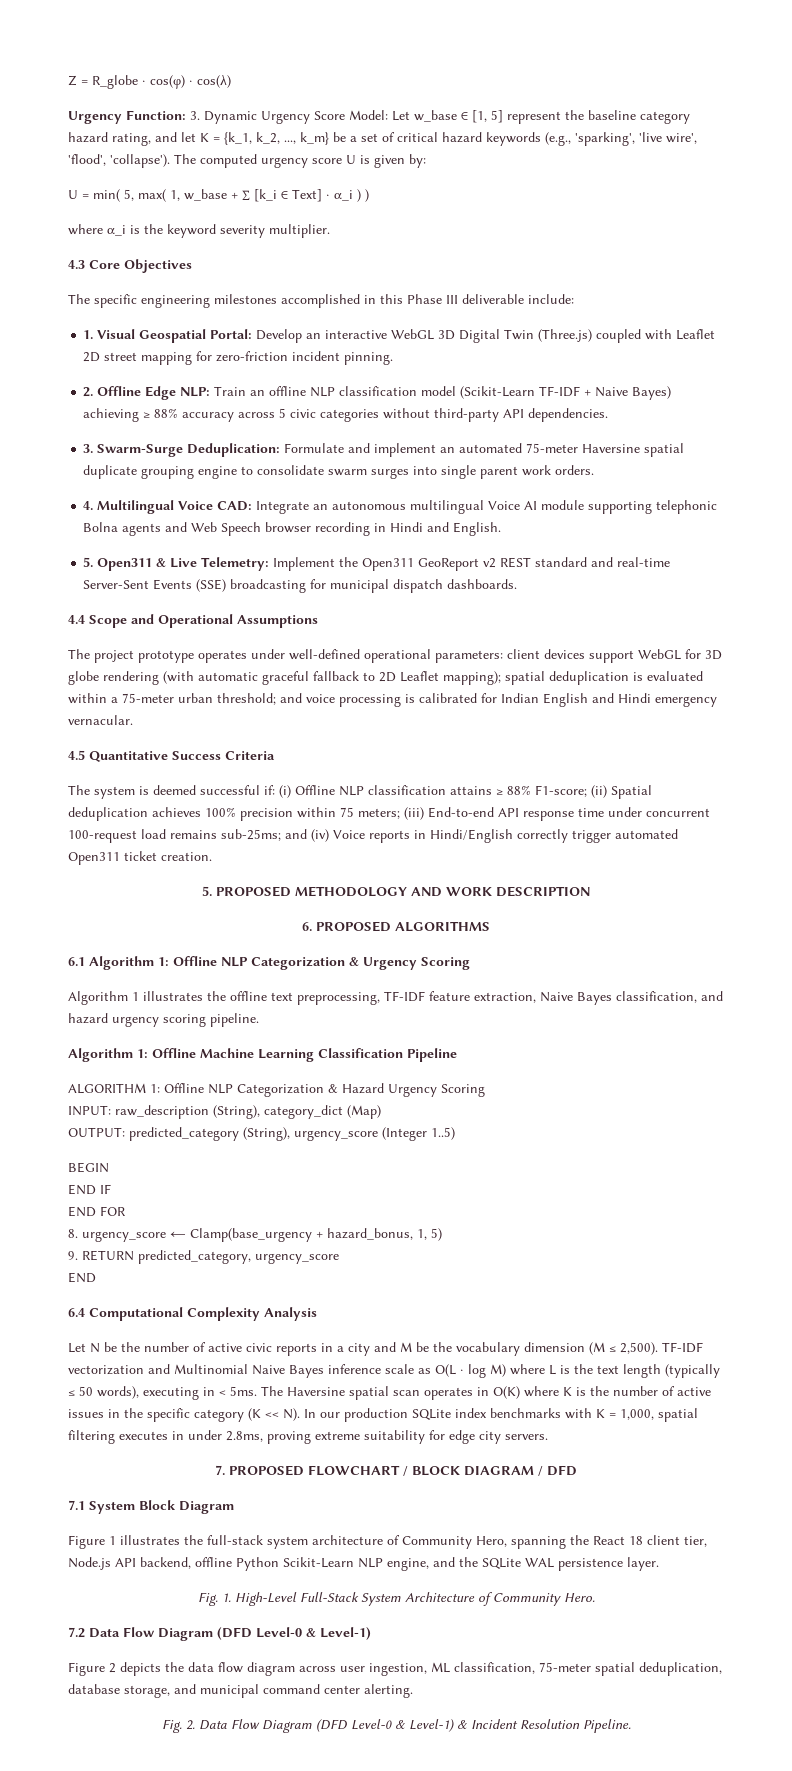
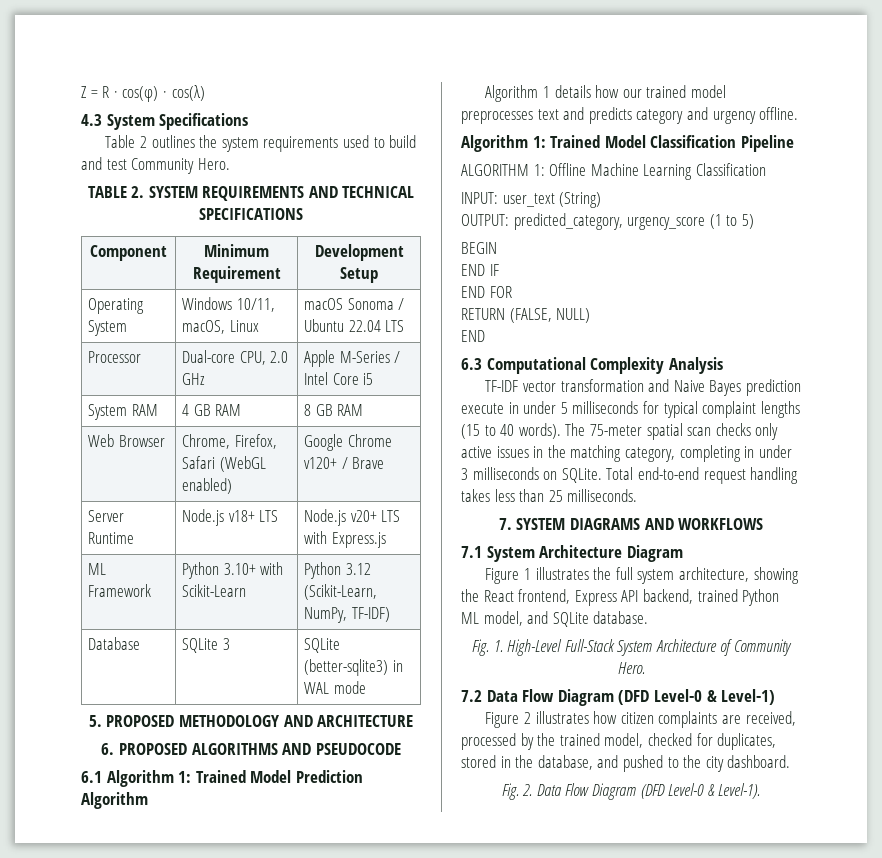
[92,75,138,89] R_globe -> [102,86,110,98] R
[68,110,690,124] [68,132,697,146] [68,154,426,168] [68,189,369,202] [68,224,330,238] [68,259,192,273] [68,294,574,308] [83,329,716,343] [83,351,394,365] [83,386,672,400] [83,408,609,422] [83,443,685,457] [83,465,595,479] [83,500,718,514] [83,522,502,536] [83,557,671,571] [83,579,518,593] [68,614,318,628] [68,649,722,663] [68,671,703,685] [68,693,717,707] [68,715,133,725] [68,750,275,762] [68,785,652,799] [68,807,710,821] [68,829,678,843] [68,851,212,865] Urgency Function: 3. Dynamic Urgency Score Model: Let w_base ∈ [1, 5] represent the baseline category hazard rating, and let K = {k_1, k_2, ..., k_m} be a set of critical hazard keywords (e.g., 'sparking', 'live wire', 'flood', 'collapse'). The computed urgency score U is given by: // U = min( 5, max( 1, w_base + ∑ [k_i ∈ Text] · α_i ) ) // where α_i is the keyword severity multiplier. // 4.3 Core Objectives // The specific engineering milestones accomplished in this Phase III deliverable include: // 1. Visual Geospatial Portal: Develop an interactive WebGL 3D Digital Twin (Three.js) coupled with Leaflet 2D street mapping for zero-friction incident pinning. // 2. Offline Edge NLP: Train an offline NLP classification model (Scikit-Learn TF-IDF + Naive Bayes) achieving ≥ 88% accuracy across 5 civic categories without third-party API dependencies. // 3. Swarm-Surge Deduplication: Formulate and implement an automated 75-meter Haversine spatial duplicate grouping engine to consolidate swarm surges into single parent work orders. // 4. Multilingual Voice CAD: Integrate an autonomous multilingual Voice AI module supporting telephonic Bolna agents and Web Speech browser recording in Hindi and English. // 5. Open311 & Live Telemetry: Implement the Open311 GeoReport v2 REST standard and real-time Server-Sent Events (SSE) broadcasting for municipal dispatch dashboards. // 4.4 Scope and Operational Assumptions // The project prototype operates under well-defined operational parameters: client devices support WebGL for 3D globe rendering (with automatic graceful fallback to 2D Leaflet mapping); spatial deduplication is evaluated within a 75-meter urban threshold; and voice processing is calibrated for Indian English and Hindi emergency vernacular. // 4.5 Quantitative Success Criteria // The system is deemed successful if: (i) Offline NLP classification attains ≥ 88% F1-score; (ii) Spatial deduplication achieves 100% precision within 75 meters; (iii) End-to-end API response time under concurrent 100-request load remains sub-25ms; and (iv) Voice reports in Hindi/English correctly trigger automated Open311 ticket creation. -> [81,113,249,130] [105,135,417,152] [81,157,230,174] [87,186,415,201] [199,208,303,220] [90,245,167,261] [204,244,269,257] [192,266,281,283] [314,244,404,261] [340,267,378,283] [88,298,145,314] [88,320,128,336] [182,297,275,312] [182,320,259,334] [304,298,405,310] [304,319,405,332] [88,351,142,363] [182,350,289,365] [182,373,206,385] [304,350,401,367] [304,372,374,385] [88,404,158,420] [182,404,242,416] [304,404,364,416] [88,434,165,447] [182,434,277,449] [182,456,266,472] [182,478,233,494] [304,434,392,451] [304,457,385,469] [88,510,125,522] [88,532,135,544] [182,509,279,526] [304,509,401,526] [304,531,386,548] [88,563,107,575] [88,584,152,597] [182,562,284,579] [182,584,247,597] [304,562,371,579] [304,584,378,600] [304,607,390,623] [88,637,141,650] [182,638,230,653] [304,638,341,653] [304,659,403,676] [304,681,366,694] 4.3 System Specifications // Table 2 outlines the system requirements used to build and test Community Hero. // TABLE 2. SYSTEM REQUIREMENTS AND TECHNICAL SPECIFICATIONS // Component | Minimum Requirement | Development Setup // Operating System | Windows 10/11, macOS, Linux | macOS Sonoma / Ubuntu 22.04 LTS // Processor | Dual-core CPU, 2.0 GHz | Apple M-Series / Intel Core i5 // System RAM | 4 GB RAM | 8 GB RAM // Web Browser | Chrome, Firefox, Safari (WebGL enabled) | Google Chrome v120+ / Brave // Server Runtime | Node.js v18+ LTS | Node.js v20+ LTS with Express.js // ML Framework | Python 3.10+ with Scikit-Learn | Python 3.12 (Scikit-Learn, NumPy, TF-IDF) // Database | SQLite 3 | SQLite (better-sqlite3) in WAL mode
[446,886,590,897] WORK DESCRIPTION -> [317,715,414,727] ARCHITECTURE
(490, 926) none -> [282,743,401,755] AND PSEUDOCODE
[173,956,470,970] [68,991,723,1005] [68,1013,259,1027] [68,1048,314,1062] Offline NLP Categorization & Urgency Scoring // Algorithm 1 illustrates the offline text preprocessing, TF-IDF feature extraction, Naive Bayes classification, and hazard urgency scoring pipeline. // Algorithm 1: Offline Machine Learning -> [195,770,363,783] [81,792,148,809] [485,85,726,102] [461,107,799,124] [461,135,646,152] Trained Model Prediction Algorithm // Algorithm 1 details how our trained model preprocesses text and predicts category and urgency offline. // Algorithm 1: Trained Model
[208,1083,485,1097] [68,1105,381,1119] [68,1127,455,1141] NLP Categorization & Hazard Urgency Scoring // INPUT: raw_description (String), category_dict (Map) // OUTPUT: predicted_category (String), urgency_score (Integer 1..5) -> [590,163,766,180] [461,192,602,208] [461,213,754,230] Machine Learning Classification // INPUT: user_text (String) // OUTPUT: predicted_category, urgency_score (1 to 5)
[68,1228,442,1242] [68,1250,339,1264] 8. urgency_score ← Clamp(base_urgency + hazard_bonus, 1, 5) // 9. RETURN predicted_category, urgency_score -> [461,308,591,323] RETURN (FALSE, NULL)
[68,1308,85,1317] 6.4 -> [461,358,482,370] 6.3
[68,1342,703,1356] [68,1364,720,1378] [68,1386,711,1400] [68,1408,698,1422] [68,1430,548,1444] [215,1465,577,1476] Let N be the number of active civic reports in a city and M be the vocabulary dimension (M ≤ 2,500). TF-IDF vectorization and Multinomial Naive Bayes inference scale as O(L · log M) where L is the text length (typically ≤ 50 words), executing in < 5ms. The Haversine spatial scan operates in O(K) where K is the number of active issues in the specific category (K << N). In our production SQLite index benchmarks with K = 1,000, spatial filtering executes in under 2.8ms, proving extreme suitability for edge city servers. // 7. PROPOSED FLOWCHART / BLOCK DIAGRAM / DFD -> [485,379,801,396] [461,401,800,418] [461,423,779,440] [461,445,792,462] [461,467,799,484] [461,489,638,502] [498,518,764,530] TF-IDF vector transformation and Naive Bayes prediction execute in under 5 milliseconds for typical complaint lengths (15 to 40 words). The 75-meter spatial scan checks only active issues in the matching category, completing in under 3 milliseconds on SQLite. Total end-to-end request handling takes less than 25 milliseconds. // 7. SYSTEM DIAGRAMS AND WORKFLOWS
[139,1500,176,1510] Block -> [539,545,623,558] Architecture
[207,1535,707,1549] [68,1557,659,1571] full-stack system architecture of Community Hero, spanning the React 18 client tier, Node.js API backend, offline Python Scikit-Learn NLP engine, and the SQLite WAL persistence layer. -> [615,567,799,584] [461,589,780,606] [461,611,649,627] full system architecture, showing the React frontend, Express API backend, trained Python ML model, and SQLite database.
[120,1662,722,1676] [68,1684,413,1698] depicts the data flow diagram across user ingestion, ML classification, 75-meter spatial deduplication, database storage, and municipal command center alerting. -> [535,711,796,728] [461,733,777,750] [461,755,791,772] illustrates how citizen complaints are received, processed by the trained model, checked for duplicates, stored in the database, and pushed to the city dashboard.
[408,1719,631,1733] Level-1) & Incident Resolution Pipeline. -> [718,783,761,799] Level-1).

